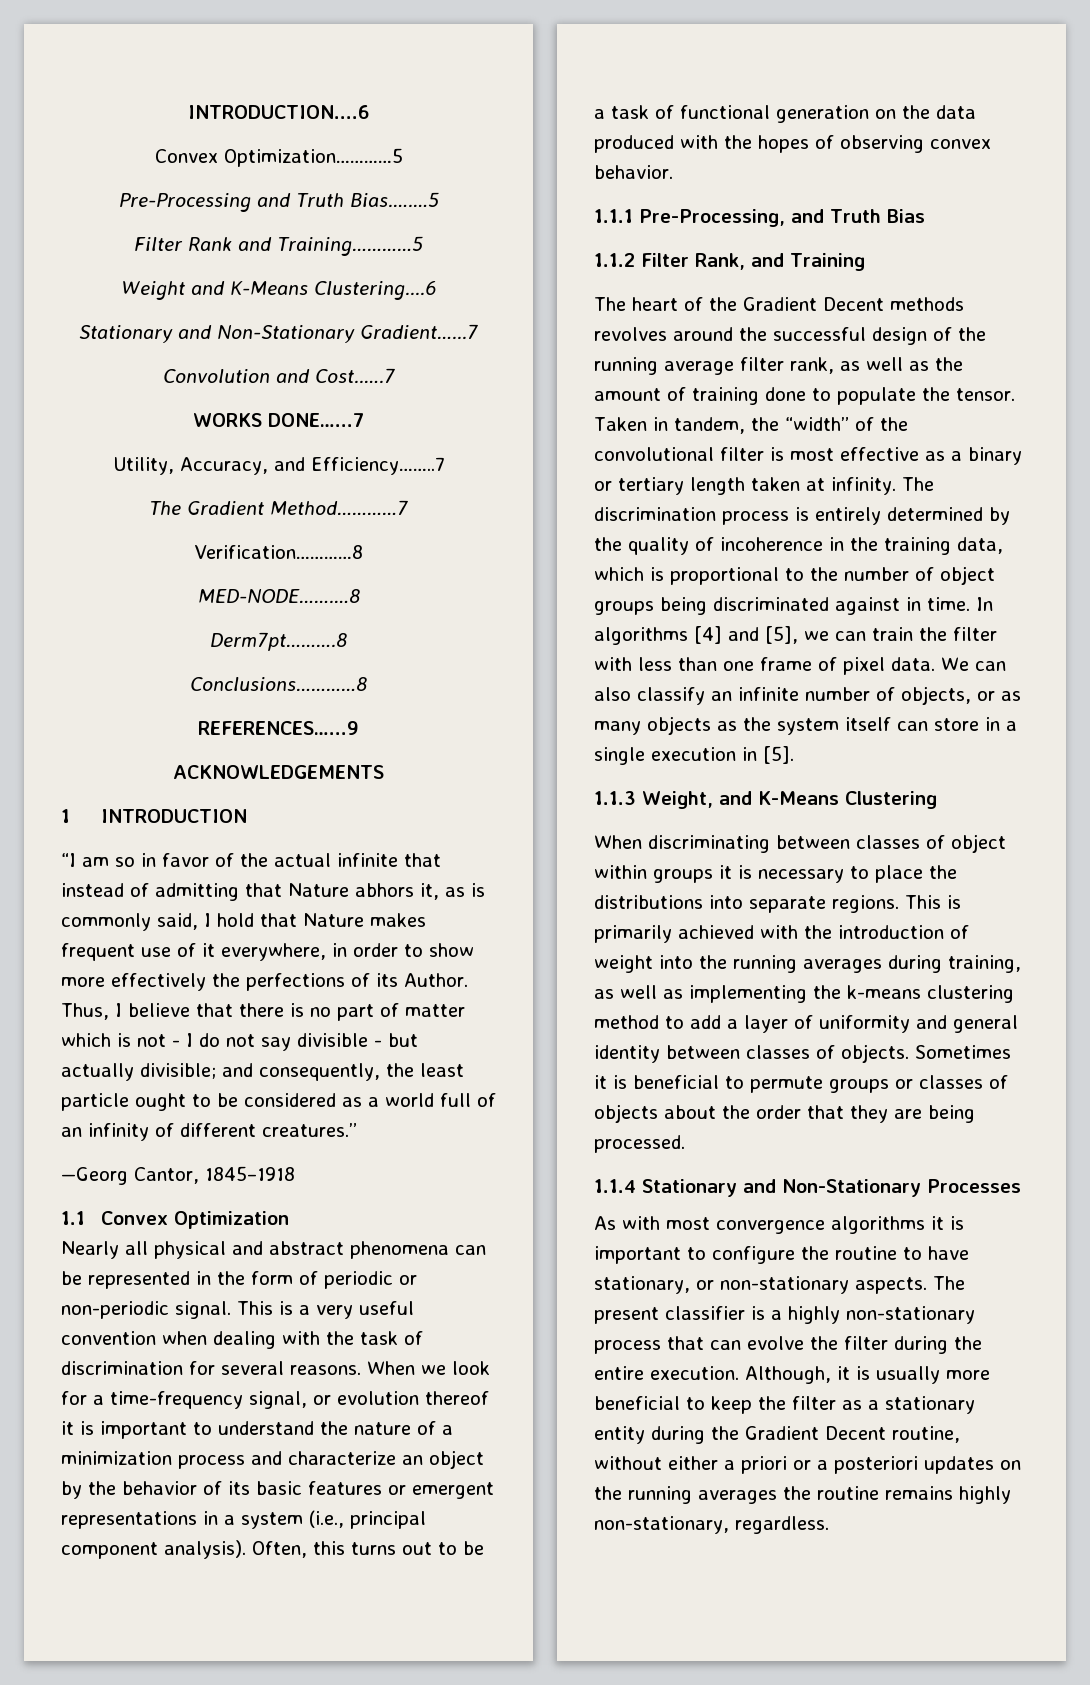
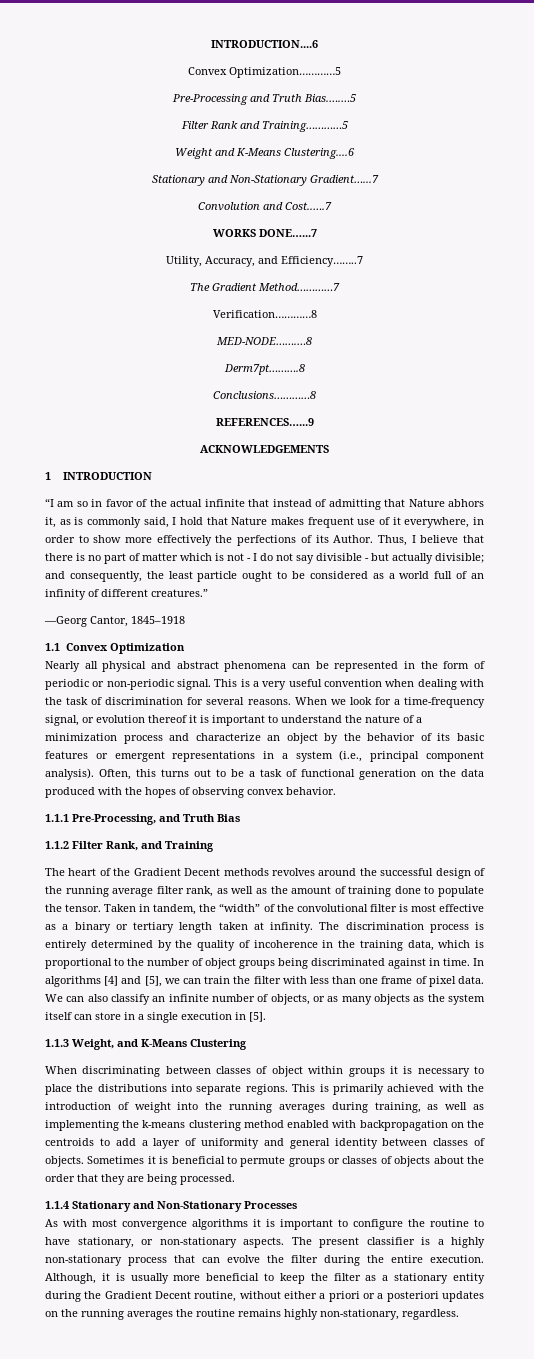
(659, 1022) none -> [287,1120,485,1131] [45,1138,94,1146] enabled with backpropagation on the centroids

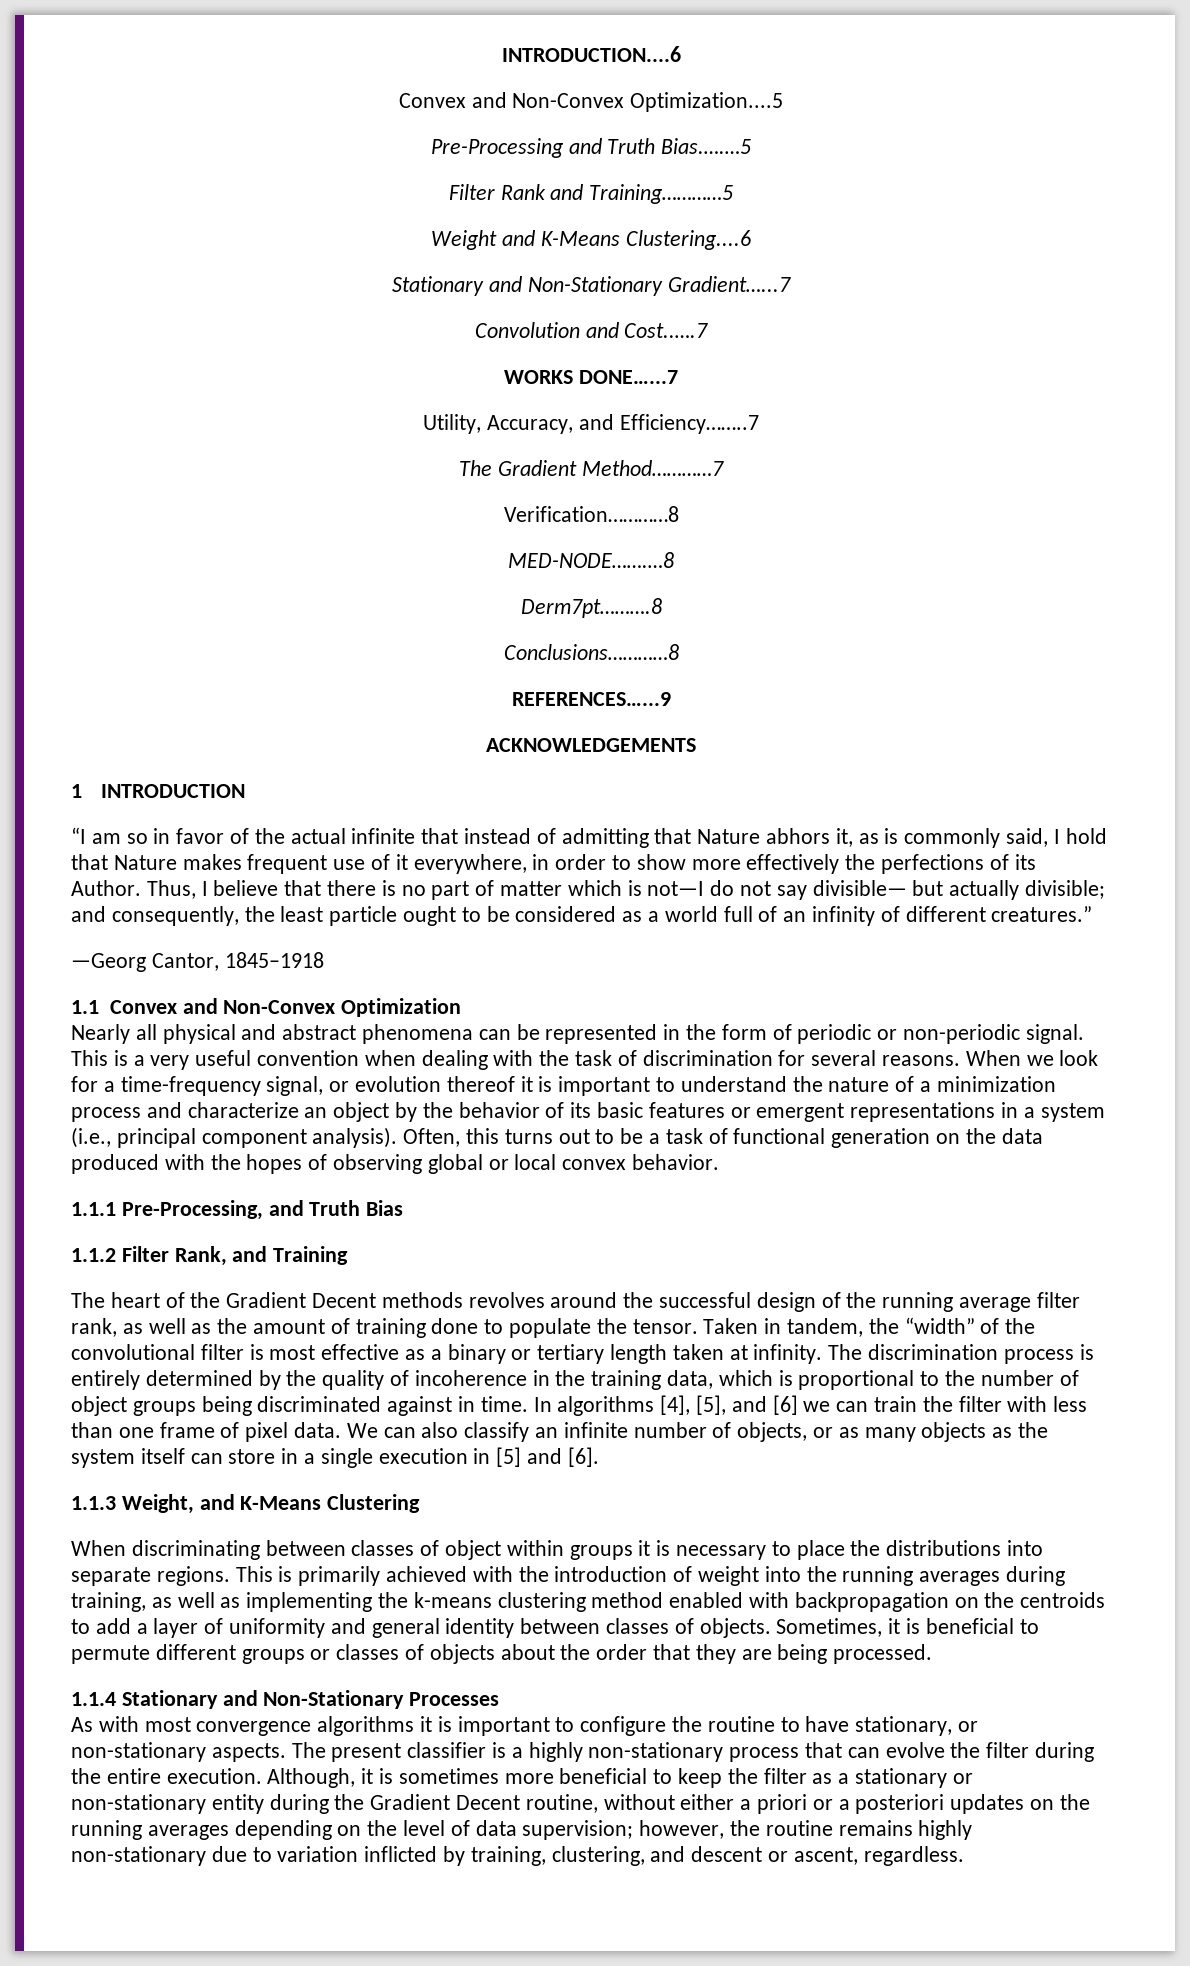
[229,67,341,78] Optimization…………5 -> [471,92,784,112] and Non-Convex Optimization....5
[227,553,257,561] not - I -> [647,881,705,896] not—I
[316,553,369,561] divisible - -> [812,880,907,896] divisible—
(108, 647) none -> [182,998,336,1014] and Non-Convex
(244, 792) none -> [427,1154,557,1174] global or local
[104,976,162,987] [4] and [5], -> [660,1395,798,1415] [4], [5], and [6]
[249,1012,266,1022] [5]. -> [496,1447,599,1467] [5] and [6].
[87,1156,145,1164] Sometimes -> [776,1618,883,1637] Sometimes,
(286, 1161) none -> [155,1644,236,1660] different
[130,1273,169,1284] usually -> [398,1768,499,1784] sometimes
(449, 1278) none -> [952,1773,973,1784] [71,1794,206,1814] or non-stationary
[176,1309,399,1320] the routine remains highly non-stationary, -> [234,1820,973,1840] [71,1846,858,1866] depending on the level of data supervision; however, the routine remains highly non-stationary due to variation inflicted by training, clustering, and descent or ascent,

